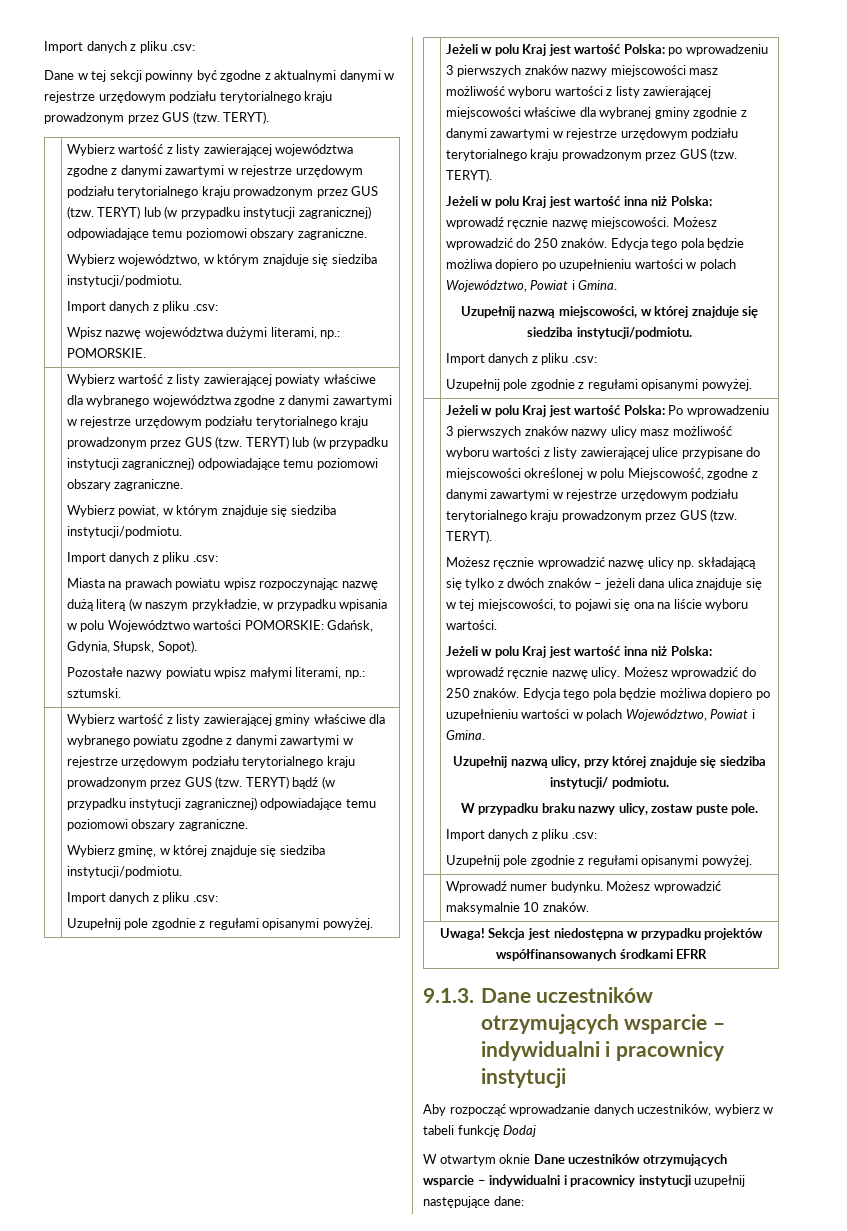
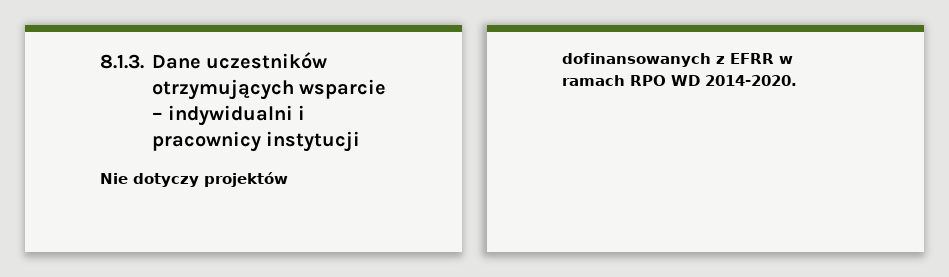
[44,41,196,53] [44,70,395,82] [44,91,333,103] [44,111,270,124] [66,144,354,156] [66,165,363,177] [66,186,379,198] [66,206,371,219] [66,228,367,240] [66,254,377,266] [66,275,182,287] [66,301,218,313] [66,327,341,339] [66,348,146,358] [66,374,376,386] [66,395,392,407] [66,416,369,428] [66,436,389,449] [66,457,378,470] [66,479,184,491] [66,505,336,517] [66,526,182,538] [66,552,218,564] [66,578,378,590] [66,598,388,611] [66,620,374,632] [66,640,197,653] [66,667,365,679] [66,688,121,698] [66,714,386,726] [66,735,353,747] [66,756,355,768] [66,776,335,789] [66,797,376,810] [66,819,248,831] [66,845,325,857] [66,866,182,878] [66,892,218,904] [66,918,373,930] [445,44,768,56] [445,65,719,77] [445,86,712,98] [445,107,747,119] [445,128,739,140] [445,148,738,161] [445,169,492,182] [445,196,712,208] [445,217,717,229] [445,238,745,250] [445,259,736,271] [445,280,618,292] [460,306,759,318] [527,327,692,339] [445,353,597,365] [445,379,752,391] [445,405,769,417] [445,426,732,438] [445,447,761,459] [445,468,758,480] [445,489,739,501] [445,509,738,522] [445,530,492,543] [445,557,756,569] [445,578,762,590] [445,599,749,611] [445,620,497,630] [445,646,712,658] [445,667,756,679] [445,688,770,700] [445,709,755,721] [445,730,485,740] [453,756,766,768] [550,777,669,789] [460,803,759,815] [445,829,597,841] [445,855,752,867] [445,881,721,893] [445,902,589,914] [439,928,764,940] [495,949,708,961] [423,988,474,1003] Import danych z pliku .csv: // Dane w tej sekcji powinny być zgodne z aktualnymi danymi w rejestrze urzędowym podziału terytorialnego kraju prowadzonym przez GUS (tzw. TERYT). // | Wybierz wartość z listy zawierającej województwa zgodne z danymi zawartymi w rejestrze urzędowym podziału terytorialnego kraju prowadzonym przez GUS (tzw. TERYT) lub (w przypadku instytucji zagranicznej) odpowiadające temu poziomowi obszary zagraniczne. // Wybierz województwo, w którym znajduje się siedziba instytucji/podmiotu. // Import danych z pliku .csv: // Wpisz nazwę województwa dużymi literami, np.: POMORSKIE. // | Wybierz wartość z listy zawierającej powiaty właściwe dla wybranego województwa zgodne z danymi zawartymi w rejestrze urzędowym podziału terytorialnego kraju prowadzonym przez GUS (tzw. TERYT) lub (w przypadku instytucji zagranicznej) odpowiadające temu poziomowi obszary zagraniczne. // Wybierz powiat, w którym znajduje się siedziba instytucji/podmiotu. // Import danych z pliku .csv: // Miasta na prawach powiatu wpisz rozpoczynając nazwę dużą literą (w naszym przykładzie, w przypadku wpisania w polu Województwo wartości POMORSKIE: Gdańsk, Gdynia, Słupsk, Sopot). // Pozostałe nazwy powiatu wpisz małymi literami, np.: sztumski. // | Wybierz wartość z listy zawierającej gminy właściwe dla wybranego powiatu zgodne z danymi zawartymi w rejestrze urzędowym podziału terytorialnego kraju prowadzonym przez GUS (tzw. TERYT) bądź (w przypadku instytucji zagranicznej) odpowiadające temu poziomowi obszary zagraniczne. // Wybierz gminę, w której znajduje się siedziba instytucji/podmiotu. // Import danych z pliku .csv: // Uzupełnij pole zgodnie z regułami opisanymi powyżej. // | Jeżeli w polu Kraj jest wartość Polska: po wprowadzeniu 3 pierwszych znaków nazwy miejscowości masz możliwość wyboru wartości z listy zawierającej miejscowości właściwe dla wybranej gminy zgodnie z danymi zawartymi w rejestrze urzędowym podziału terytorialnego kraju prowadzonym przez GUS (tzw. TERYT). // Jeżeli w polu Kraj jest wartość inna niż Polska: wprowadź ręcznie nazwę miejscowości. Możesz wprowadzić do 250 znaków. Edycja tego pola będzie możliwa dopiero po uzupełnieniu wartości w polach Województwo, Powiat i Gmina. // Uzupełnij nazwą miejscowości, w której znajduje się siedziba instytucji/podmiotu. // Import danych z pliku .csv: // Uzupełnij pole zgodnie z regułami opisanymi powyżej. // | Jeżeli w polu Kraj jest wartość Polska: Po wprowadzeniu 3 pierwszych znaków nazwy ulicy masz możliwość wyboru wartości z listy zawierającej ulice przypisane do miejscowości określonej w polu Miejscowość, zgodne z danymi zawartymi w rejestrze urzędowym podziału terytorialnego kraju prowadzonym przez GUS (tzw. TERYT). // Możesz ręcznie wprowadzić nazwę ulicy np. składającą się tylko z dwóch znaków – jeżeli dana ulica znajduje się w tej miejscowości, to pojawi się ona na liście wyboru wartości. // Jeżeli w polu Kraj jest wartość inna niż Polska: wprowadź ręcznie nazwę ulicy. Możesz wprowadzić do 250 znaków. Edycja tego pola będzie możliwa dopiero po uzupełnieniu wartości w polach Województwo, Powiat i Gmina. // Uzupełnij nazwą ulicy, przy której znajduje się siedziba instytucji/ podmiotu. // W przypadku braku nazwy ulicy, zostaw puste pole. // Import danych z pliku .csv: // Uzupełnij pole zgodnie z regułami opisanymi powyżej. // | Wprowadź numer budynku. Możesz wprowadzić maksymalnie 10 znaków. // Uwaga! Sekcja jest niedostępna w przypadku projektów współfinansowanych środkami EFRR // 9.1.3. -> [100,54,144,69] 8.1.3.
[423,1104,774,1116] [423,1125,537,1137] [423,1154,727,1166] [423,1175,746,1187] [423,1196,524,1208] Aby rozpocząć wprowadzanie danych uczestników, wybierz w tabeli funkcję Dodaj // W otwartym oknie Dane uczestników otrzymujących wsparcie – indywidualni i pracownicy instytucji uzupełnij następujące dane: -> [100,172,288,187] [562,53,793,67] [562,75,797,86] Nie dotyczy projektów dofinansowanych z EFRR w ramach RPO WD 2014-2020.

